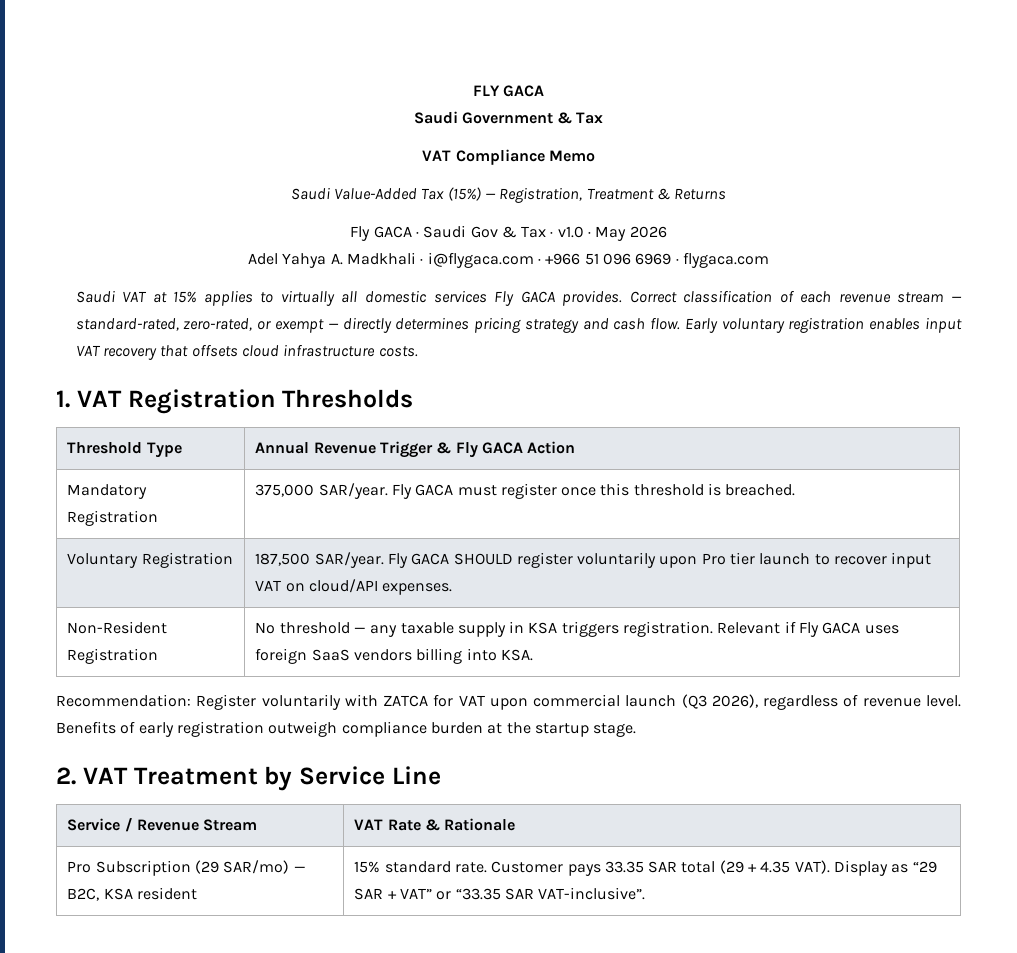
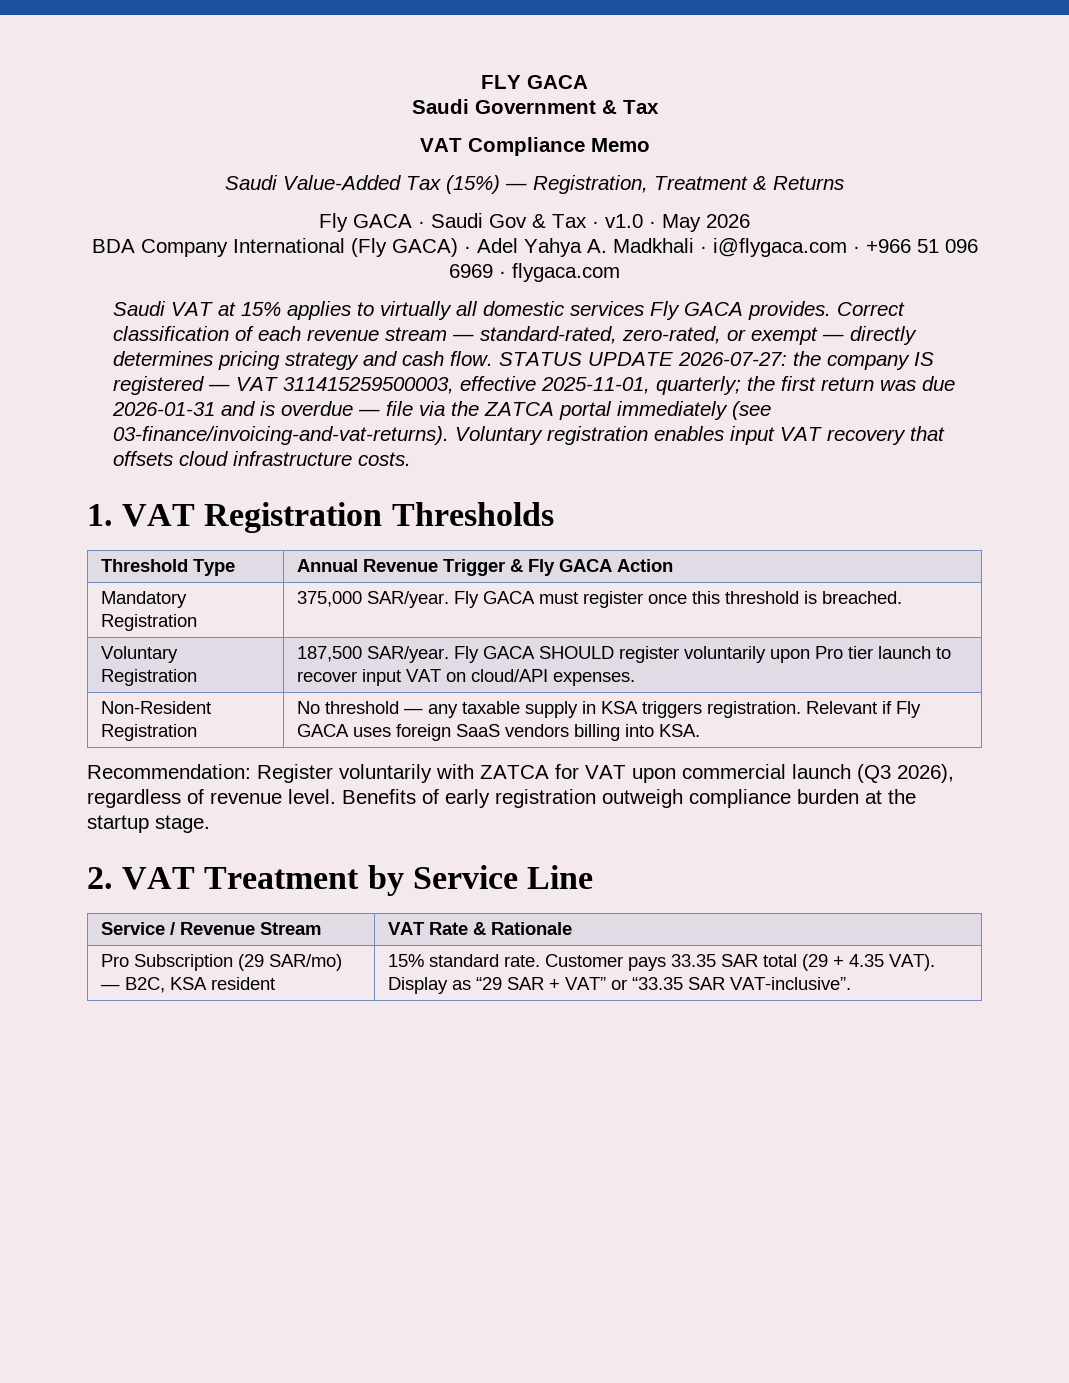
(667, 232) none -> [91,238,471,257] BDA Company International (Fly GACA) ·
[684,318,785,333] Early voluntary -> [498,351,934,370] [112,376,955,395] [111,401,771,420] [112,426,543,445] STATUS UPDATE 2026-07-27: the company IS registered — VAT 311415259500003, effective 2025-11-01, quarterly; the first return was due 2026-01-31 and is overdue — file via the ZATCA portal immediately (see 03-finance/invoicing-and-vat-returns). Voluntary

